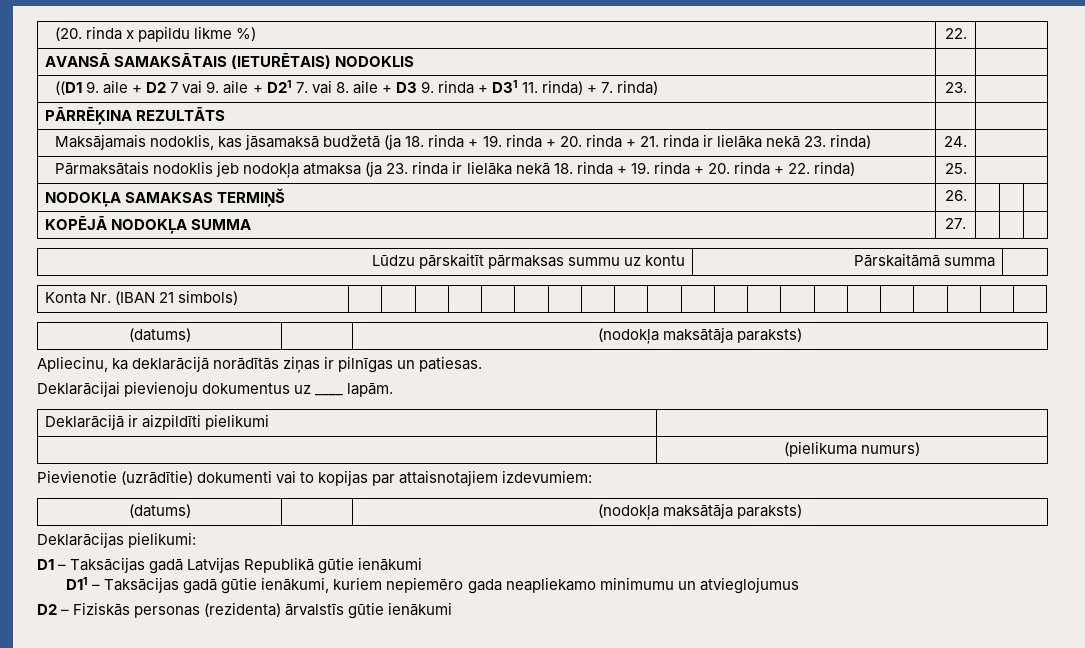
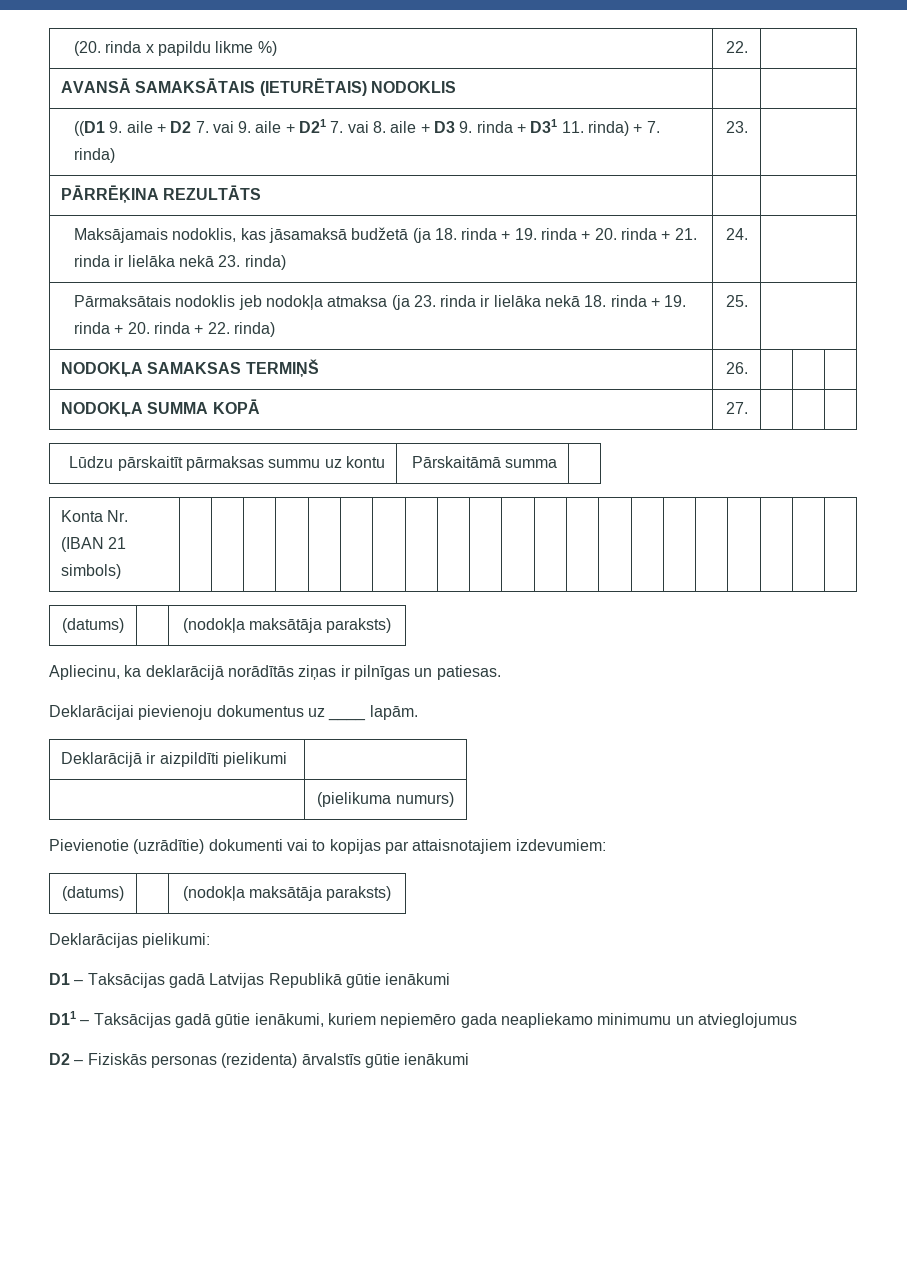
[170,82,179,93] 7 -> [195,121,209,133] 7.
[44,216,107,230] KOPĒJĀ -> (748, 368) none
(251, 224) none -> [212,399,260,414] KOPĀ

